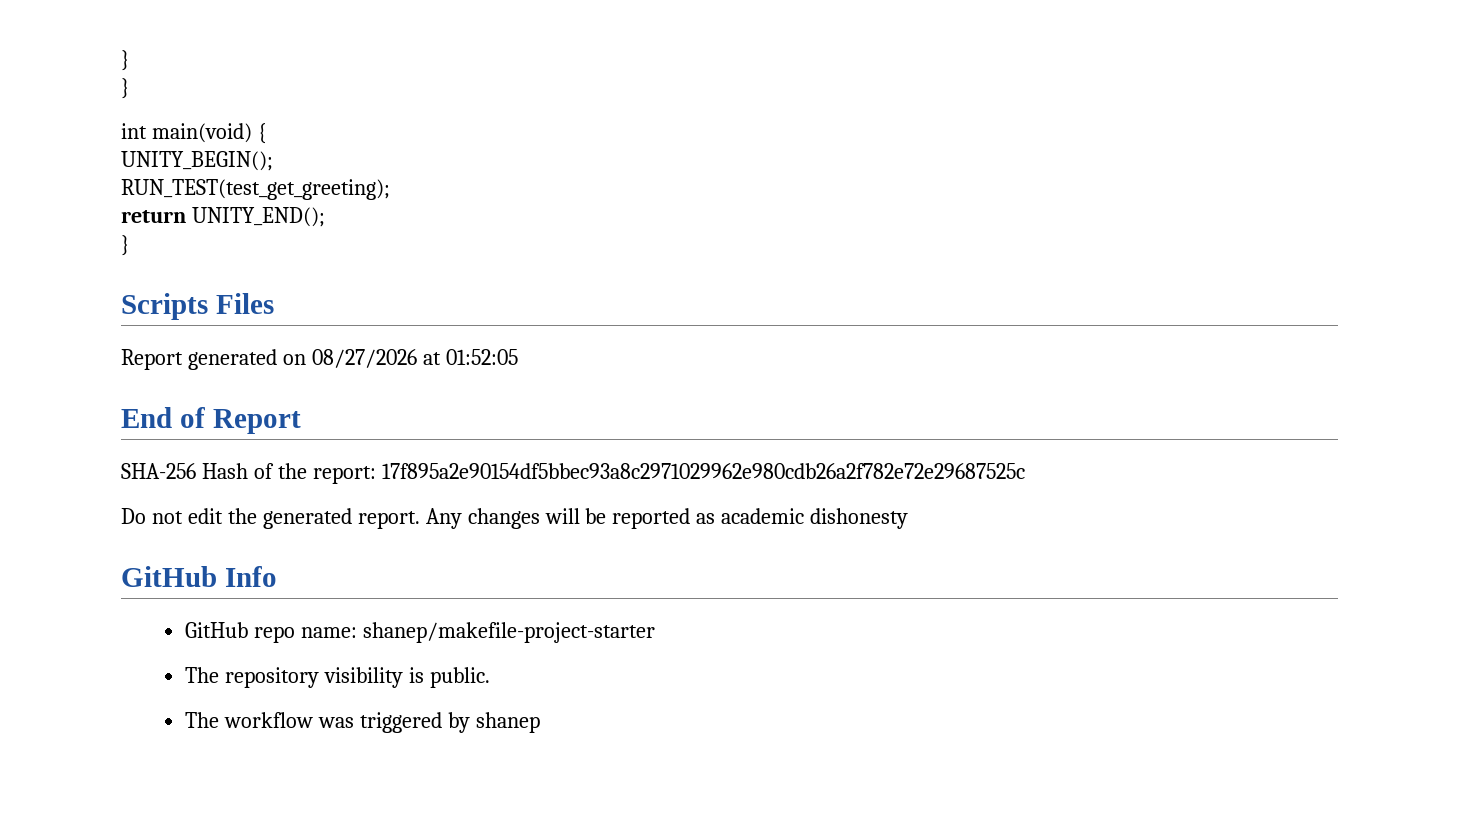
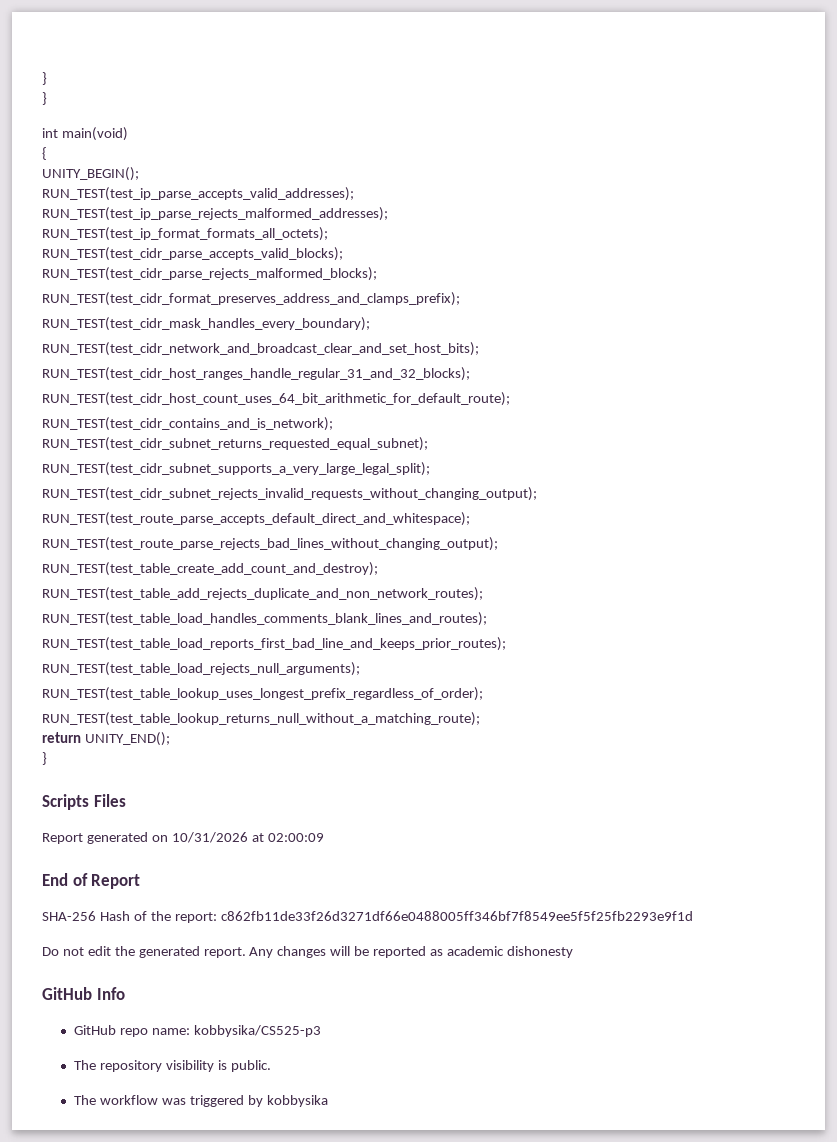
(252, 133) none -> (128, 134) //
[121,179,390,200] RUN_TEST(test_get_greeting); -> [42,187,354,201] [42,207,388,221] [42,227,328,241] [42,247,343,261] [42,267,377,281] [42,292,460,306] [42,317,370,331] [42,342,479,356] [42,367,470,381] [42,392,510,406] [42,417,333,431] [42,437,428,451] [42,462,430,476] [42,487,537,501] [42,512,470,526] [42,537,498,551] [42,562,378,576] [42,587,483,601] [42,612,487,626] [42,637,506,651] [42,662,360,676] [42,687,483,701] [42,712,480,726] RUN_TEST(test_ip_parse_accepts_valid_addresses); // RUN_TEST(test_ip_parse_rejects_malformed_addresses); // RUN_TEST(test_ip_format_formats_all_octets); // RUN_TEST(test_cidr_parse_accepts_valid_blocks); // RUN_TEST(test_cidr_parse_rejects_malformed_blocks); // RUN_TEST(test_cidr_format_preserves_address_and_clamps_prefix); // RUN_TEST(test_cidr_mask_handles_every_boundary); // RUN_TEST(test_cidr_network_and_broadcast_clear_and_set_host_bits); // RUN_TEST(test_cidr_host_ranges_handle_regular_31_and_32_blocks); // RUN_TEST(test_cidr_host_count_uses_64_bit_arithmetic_for_default_route); // RUN_TEST(test_cidr_contains_and_is_network); // RUN_TEST(test_cidr_subnet_returns_requested_equal_subnet); // RUN_TEST(test_cidr_subnet_supports_a_very_large_legal_split); // RUN_TEST(test_cidr_subnet_rejects_invalid_requests_without_changing_output); // RUN_TEST(test_route_parse_accepts_default_direct_and_whitespace); // RUN_TEST(test_route_parse_rejects_bad_lines_without_changing_output); // RUN_TEST(test_table_create_add_count_and_destroy); // RUN_TEST(test_table_add_rejects_duplicate_and_non_network_routes); // RUN_TEST(test_table_load_handles_comments_blank_lines_and_routes); // RUN_TEST(test_table_load_reports_first_bad_line_and_keeps_prior_routes); // RUN_TEST(test_table_load_rejects_null_arguments); // RUN_TEST(test_table_lookup_uses_longest_prefix_regardless_of_order); // RUN_TEST(test_table_lookup_returns_null_without_a_matching_route);
[311,349,518,368] 08/27/2026 at 01:52:05 -> [171,832,324,843] 10/31/2026 at 02:00:09
[381,463,1025,479] 17f895a2e90154df5bbec93a8c2971029962e980cdb26a2f782e72e29687525c -> [220,911,693,921] c862fb11de33f26d3271df66e0488005ff346bf7f8549ee5f5f25fb2293e9f1d
[363,622,656,643] shanep/makefile-project-starter -> [193,1025,321,1037] kobbysika/CS525-p3
[475,712,540,733] shanep -> [266,1095,328,1107] kobbysika

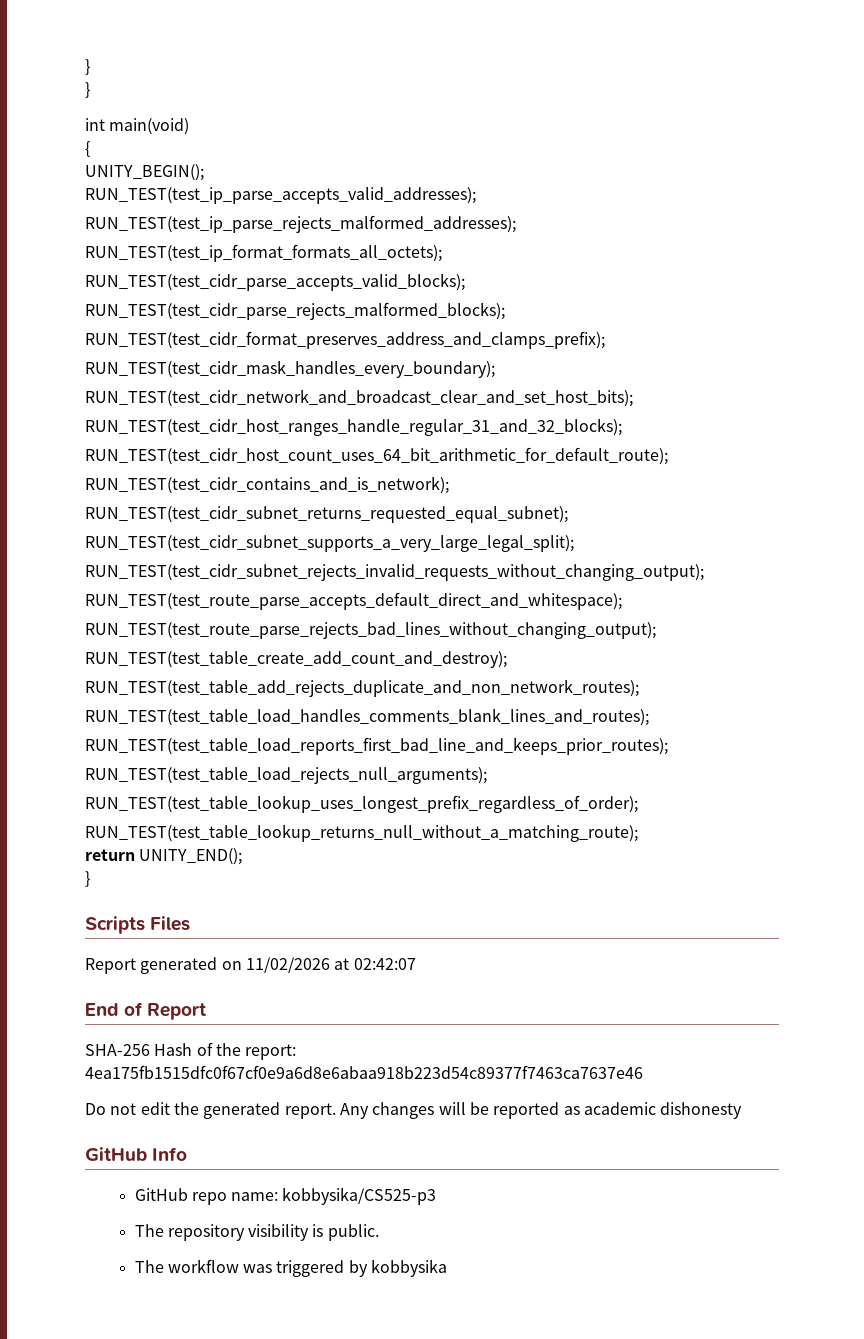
[171,832,324,843] 10/31/2026 at 02:00:09 -> [245,957,416,973] 11/02/2026 at 02:42:07
[220,911,693,921] c862fb11de33f26d3271df66e0488005ff346bf7f8549ee5f5f25fb2293e9f1d -> [85,1065,643,1079] 4ea175fb1515dfc0f67cf0e9a6d8e6abaa918b223d54c89377f7463ca7637e46

